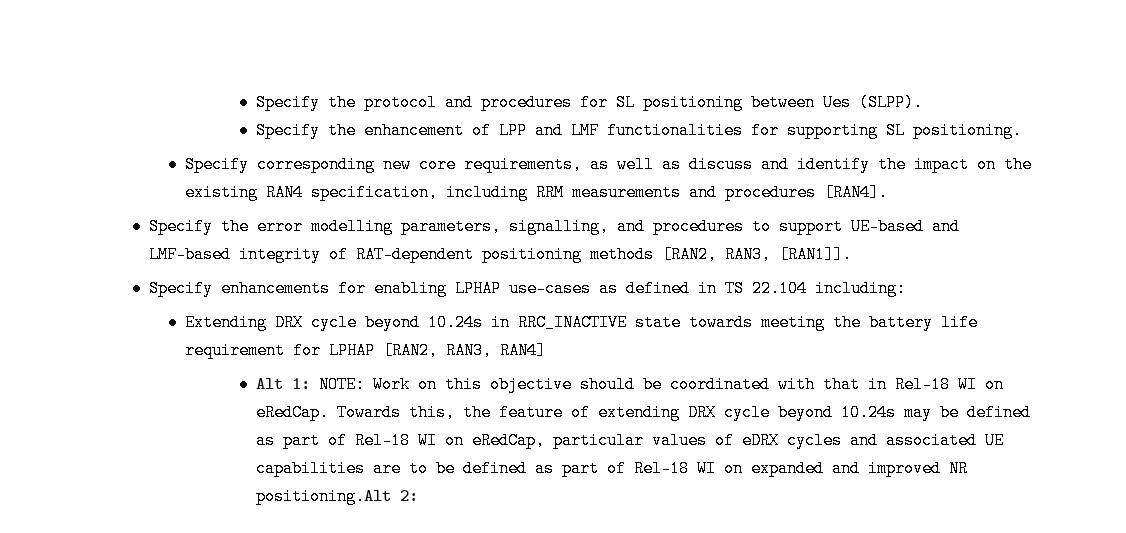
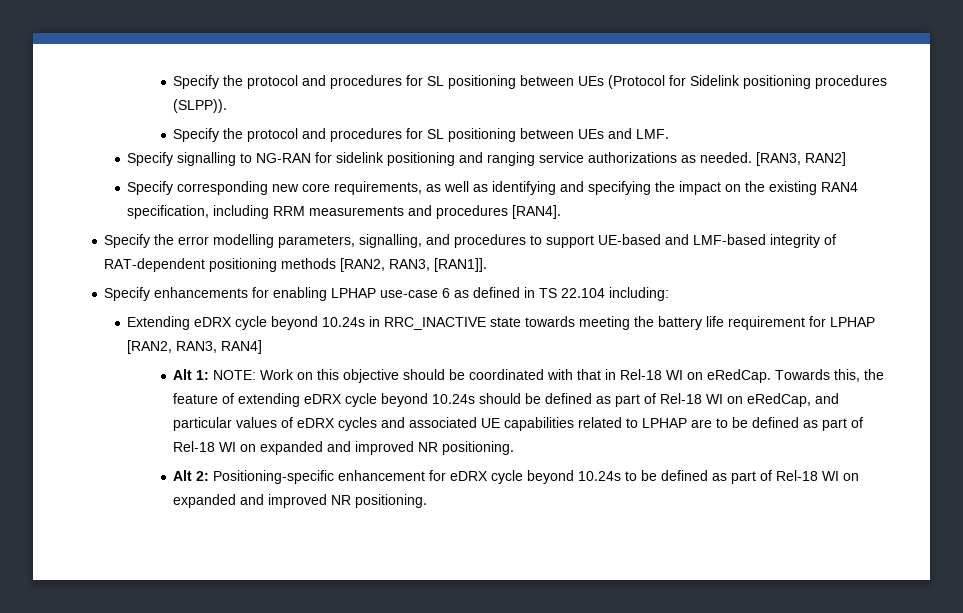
[255,94,923,111] [255,122,1022,139] Specify the protocol and procedures for SL positioning between Ues (SLPP). // Specify the enhancement of LPP and LMF functionalities for supporting SL positioning. -> [173,75,888,89] [173,99,228,113] [173,128,670,142] [127,152,847,166] Specify the protocol and procedures for SL positioning between UEs (Protocol for Sidelink positioning procedures (SLPP)). // Specify the protocol and procedures for SL positioning between UEs and LMF. // Specify signalling to NG-RAN for sidelink positioning and ranging service authorizations as needed. [RAN3, RAN2]
[688,156,870,173] discuss and identify -> [492,181,652,195] identifying and specifying
[509,280,592,297] use-cases -> [380,288,451,298] use-case 6
[274,314,303,331] DRX -> [194,317,233,327] eDRX
[687,404,932,421] DRX cycle beyond 10.24s may -> [304,393,522,407] eDRX cycle beyond 10.24s should
(545, 440) none -> [815,393,840,404] and
(365, 468) none -> [578,417,688,428] related to LPHAP
[255,488,418,505] positioning.Alt 2: -> [442,441,515,455] [173,470,860,484] [173,494,428,508] positioning. // Alt 2: Positioning-specific enhancement for eDRX cycle beyond 10.24s to be defined as part of Rel-18 WI on expanded and improved NR positioning.

